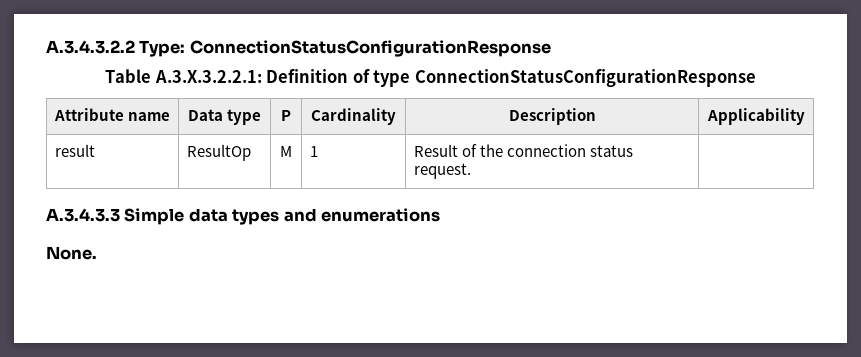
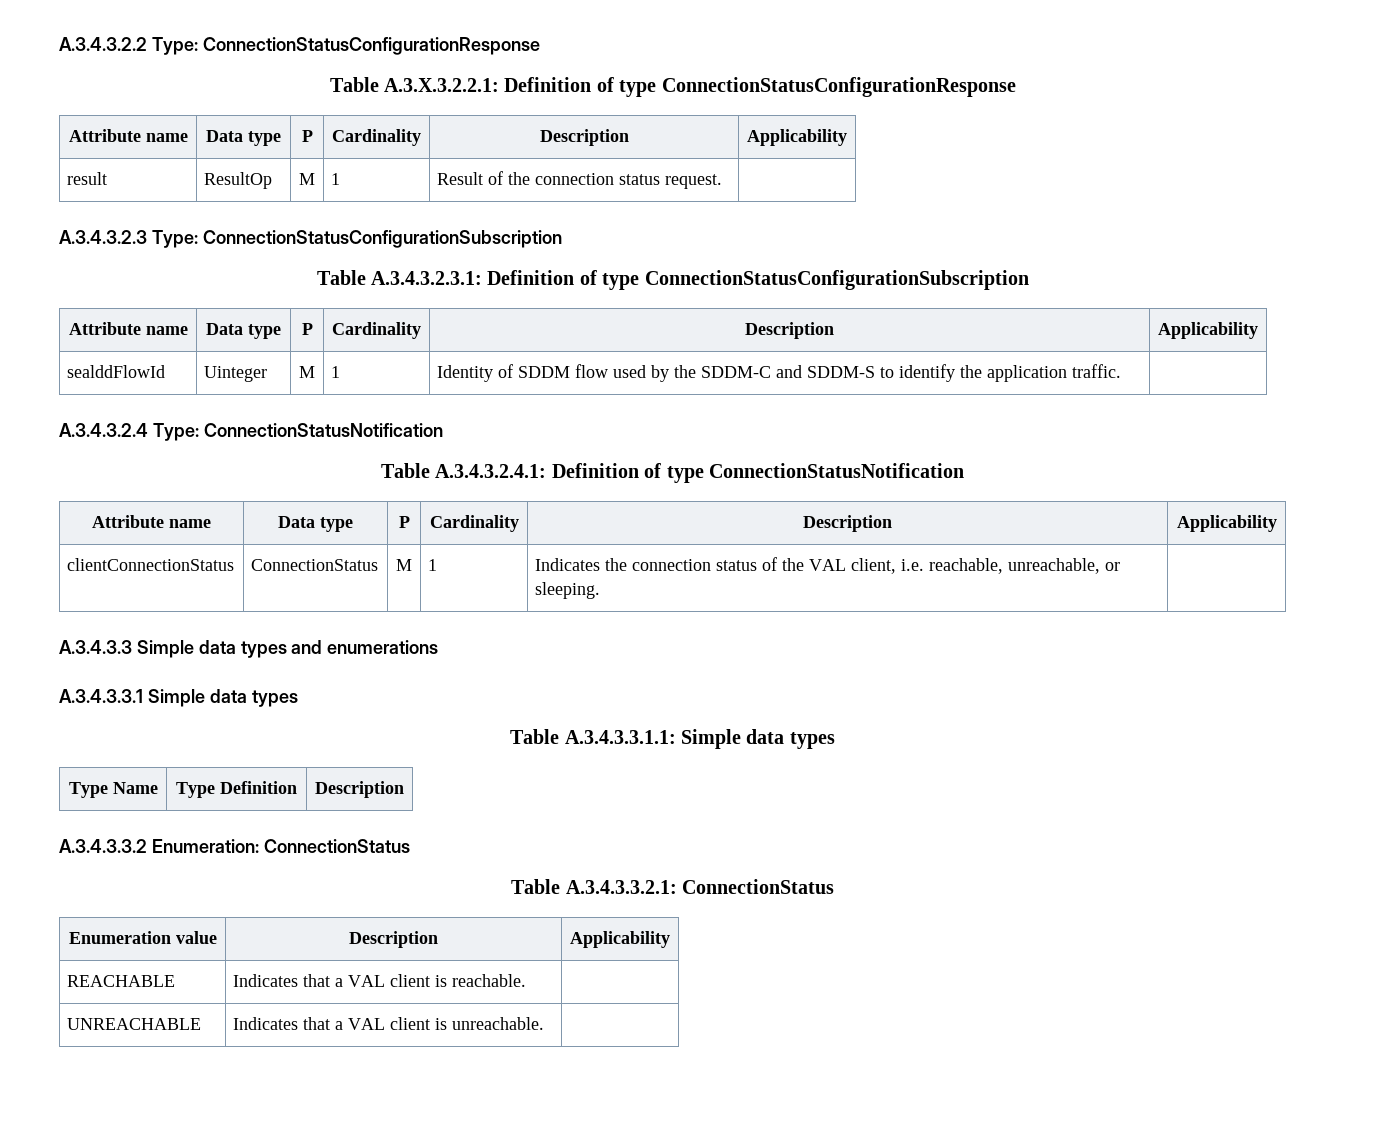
(471, 171) none -> [59,230,562,248] [316,270,1029,290] [68,322,188,335] [206,323,281,339] [301,323,313,335] [332,322,422,339] [745,322,834,339] [1158,322,1258,339] [67,365,166,378] [204,366,268,382] [299,366,315,378] [331,366,341,378] [437,364,1122,382] [59,423,443,441] [381,463,964,483] [92,515,211,528] [278,516,353,532] [398,516,410,528] [429,515,519,532] [803,515,892,532] [1176,515,1277,532] [67,558,235,571] [251,559,379,571] [396,559,412,571] [428,559,438,571] [535,557,1121,574] [535,582,601,599] // A.3.4.3.2.3 Type: ConnectionStatusConfigurationSubscription // Table A.3.4.3.2.3.1: Definition of type ConnectionStatusConfigurationSubscription // Attribute name | Data type | P | Cardinality | Description | Applicability // sealddFlowId | Uinteger | M | 1 | Identity of SDDM flow used by the SDDM-C and SDDM-S to identify the application traffic. | // A.3.4.3.2.4 Type: ConnectionStatusNotification // Table A.3.4.3.2.4.1: Definition of type ConnectionStatusNotification // Attribute name | Data type | P | Cardinality | Description | Applicability // clientConnectionStatus | ConnectionStatus | M | 1 | Indicates the connection status of the VAL client, i.e. reachable, unreachable, or sleeping. |
[46,246,97,260] None. -> [59,689,298,707] [510,729,835,749] [68,782,158,798] [176,781,297,798] [315,781,404,798] [59,839,410,853] [511,879,834,894] [68,931,217,944] [349,931,439,948] [570,931,670,948] [67,975,176,987] [233,974,527,987] [67,1018,202,1030] [233,1017,545,1030] A.3.4.3.3.1 Simple data types // Table A.3.4.3.3.1.1: Simple data types // Type Name | Type Definition | Description // A.3.4.3.3.2 Enumeration: ConnectionStatus // Table A.3.4.3.3.2.1: ConnectionStatus // Enumeration value | Description | Applicability // REACHABLE | Indicates that a VAL client is reachable. | // UNREACHABLE | Indicates that a VAL client is unreachable. |

